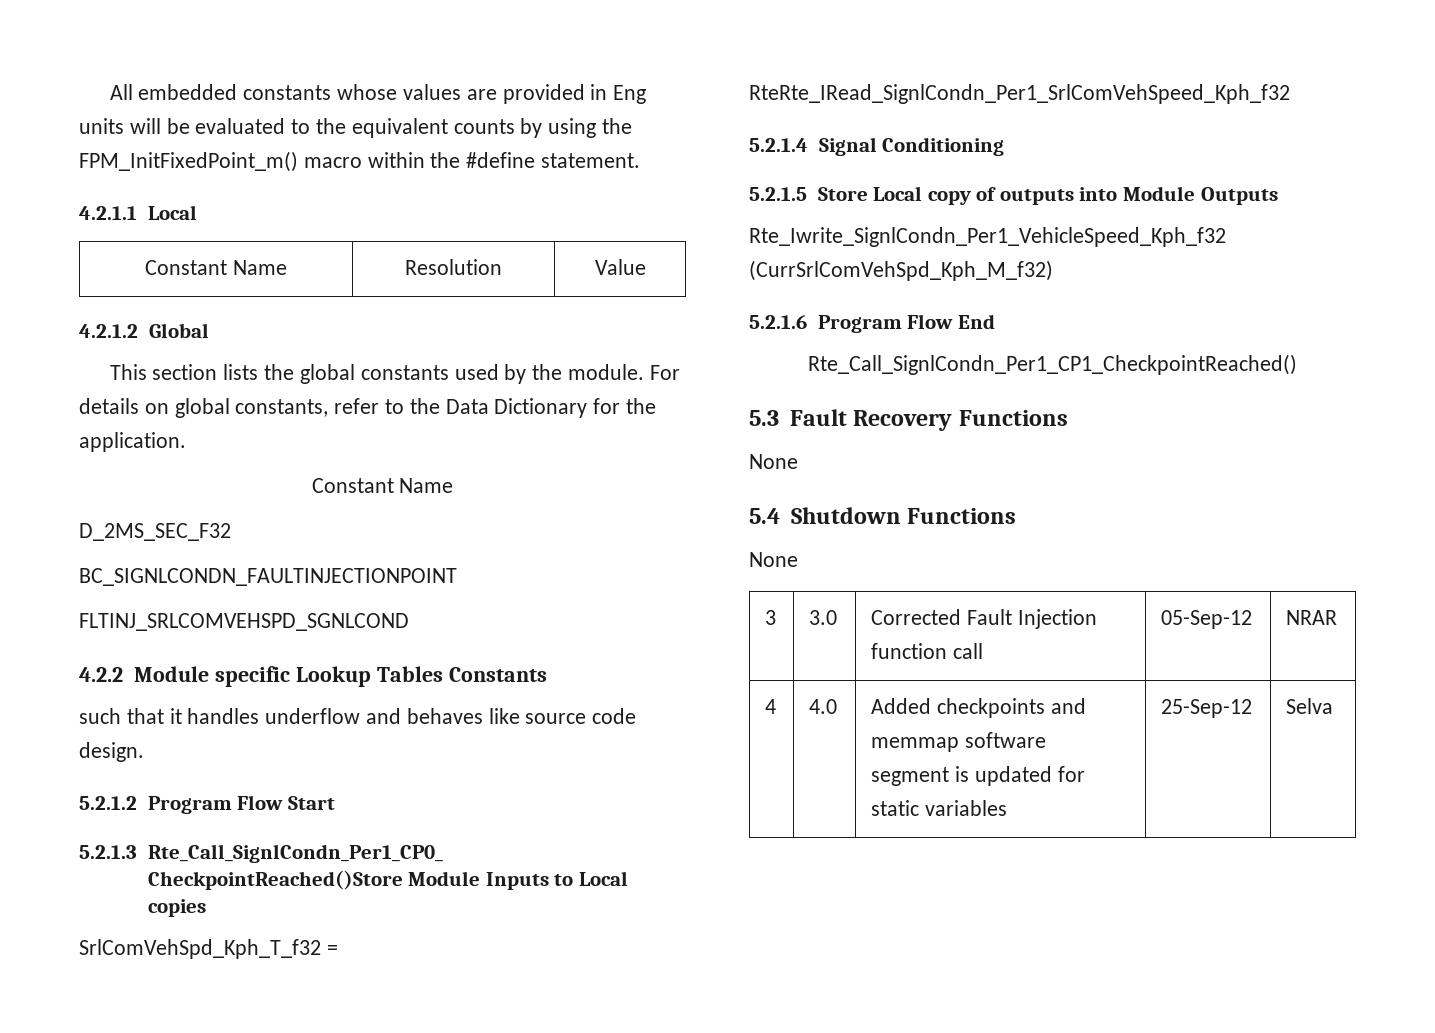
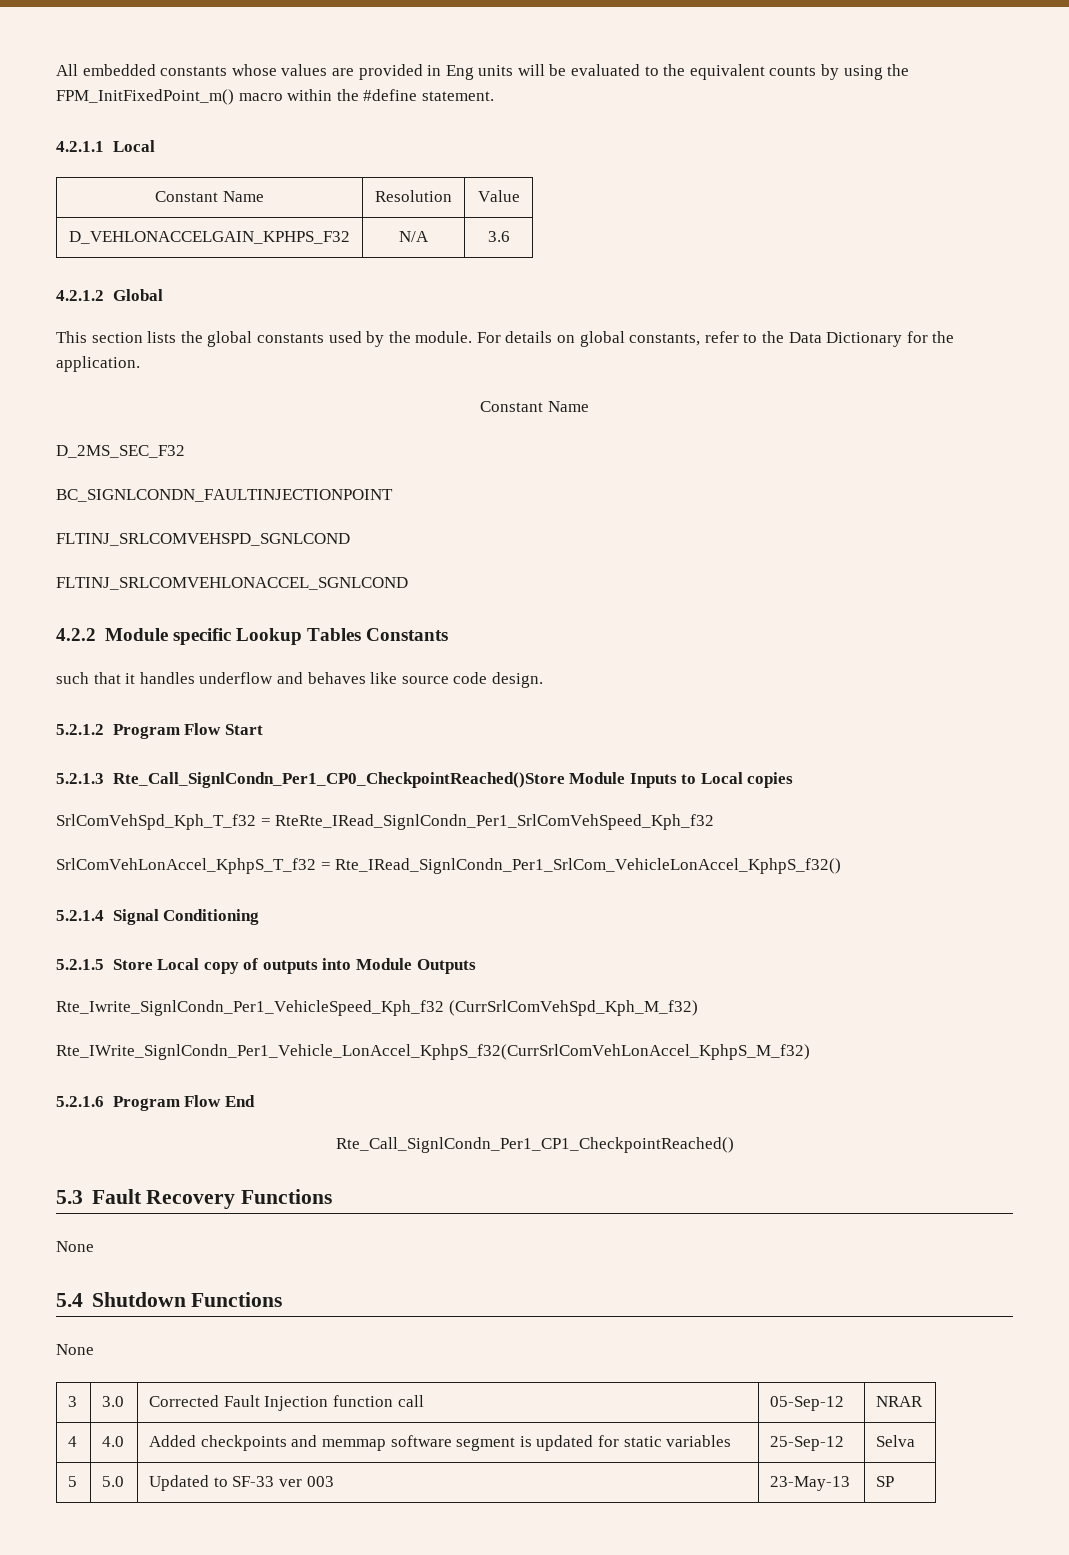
(646, 267) none -> [69,231,350,244] [399,231,429,242] [487,231,510,242] // D_VEHLONACCELGAIN_KPHPS_F32 | N/A | 3.6
(409, 622) none -> [56,577,408,590] // FLTINJ_SRLCOMVEHLONACCEL_SGNLCOND
(1290, 94) none -> [56,858,842,874] // SrlComVehLonAccel_KphpS_T_f32 = Rte_IRead_SignlCondn_Per1_SrlCom_VehicleLonAccel_KphpS_f32()
(1053, 270) none -> [56,1044,810,1060] // Rte_IWrite_SignlCondn_Per1_Vehicle_LonAccel_KphpS_f32(CurrSrlComVehLonAccel_KphpS_M_f32)
(1334, 706) none -> [68,1476,78,1487] [102,1476,125,1487] [149,1475,334,1491] [770,1476,851,1491] [876,1476,895,1487] // 5 | 5.0 | Updated to SF-33 ver 003 | 23-May-13 | SP

